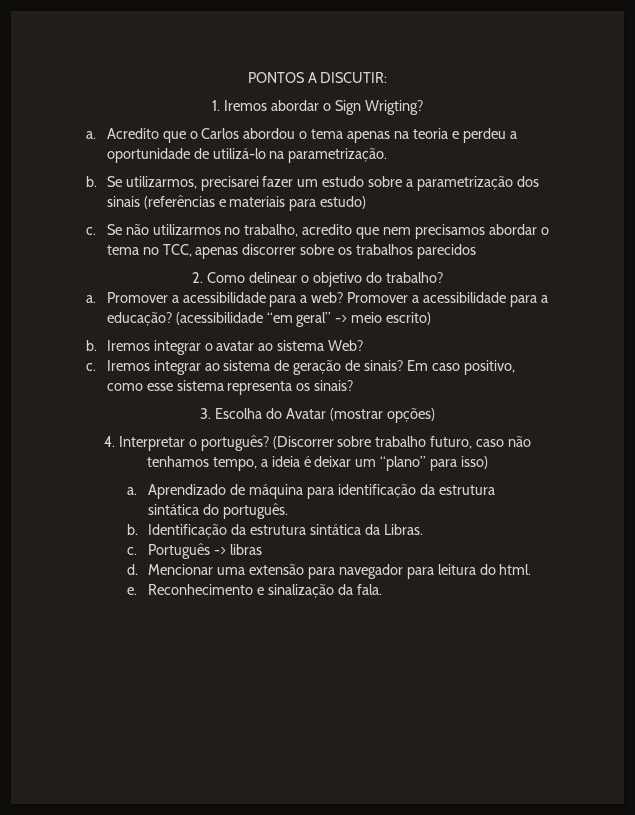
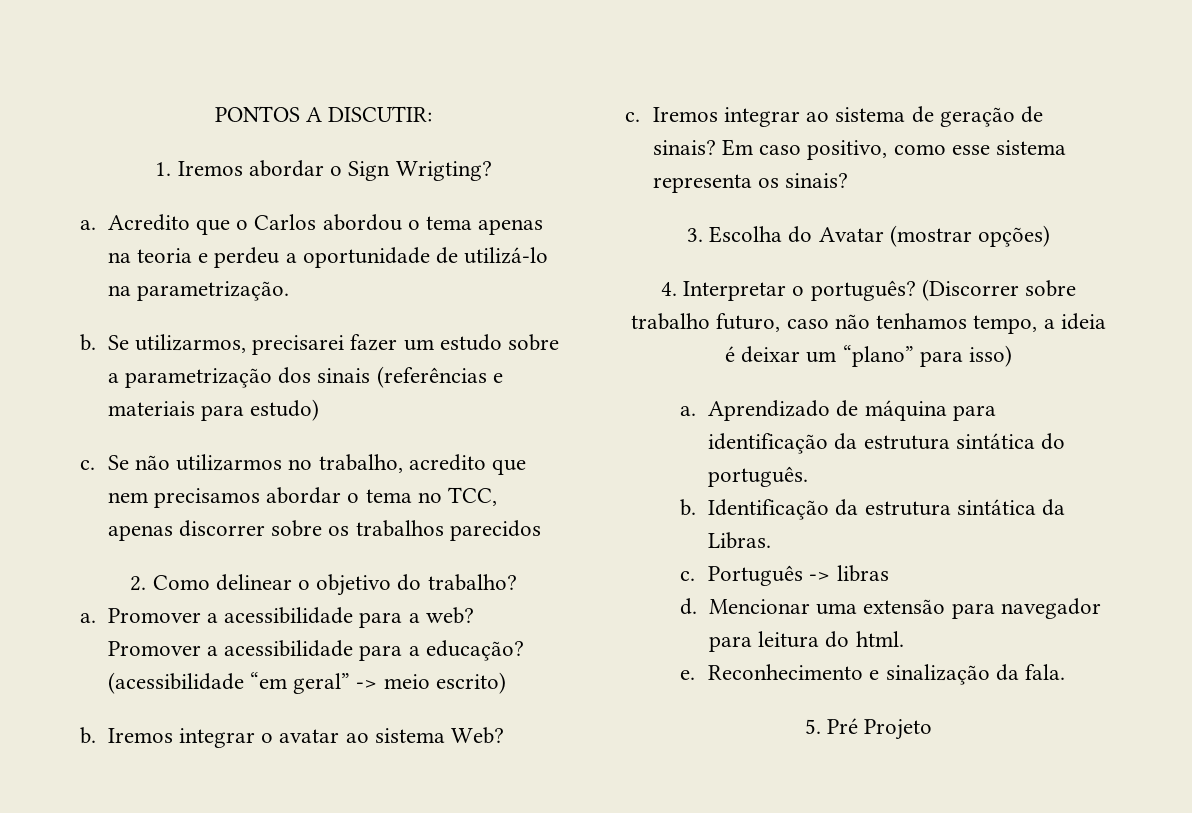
(382, 589) none -> [804,718,933,740] // 5. Pré Projeto

